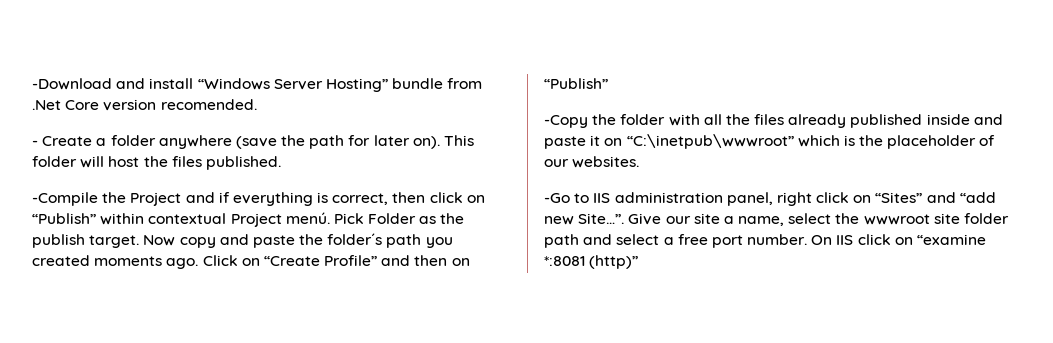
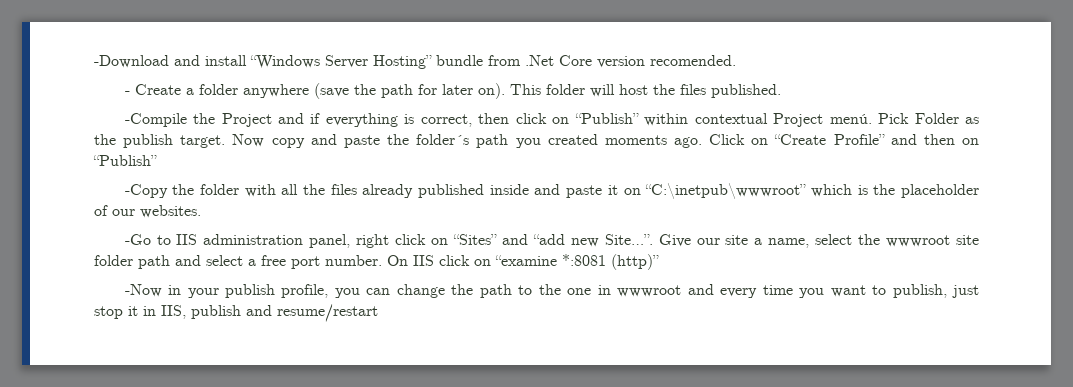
(639, 262) none -> [124,284,979,298] [94,304,378,322] // -Now in your publish profile, you can change the path to the one in wwwroot and every time you want to publish, just stop it in IIS, publish and resume/restart

